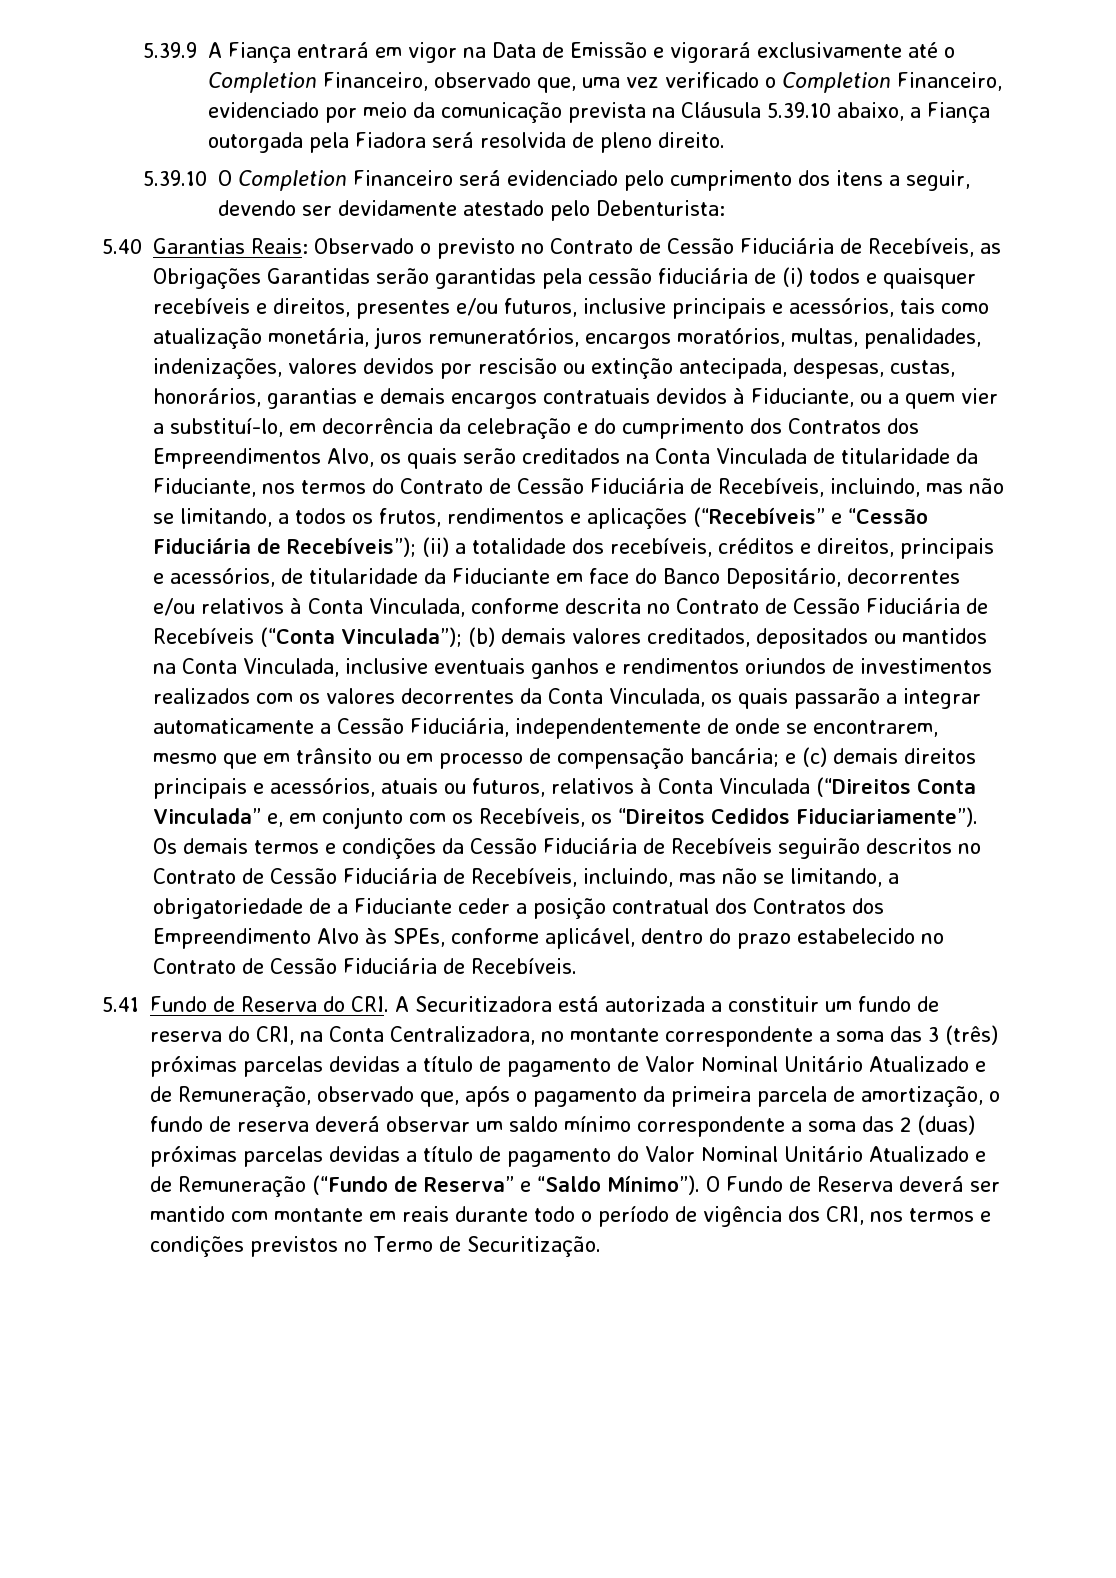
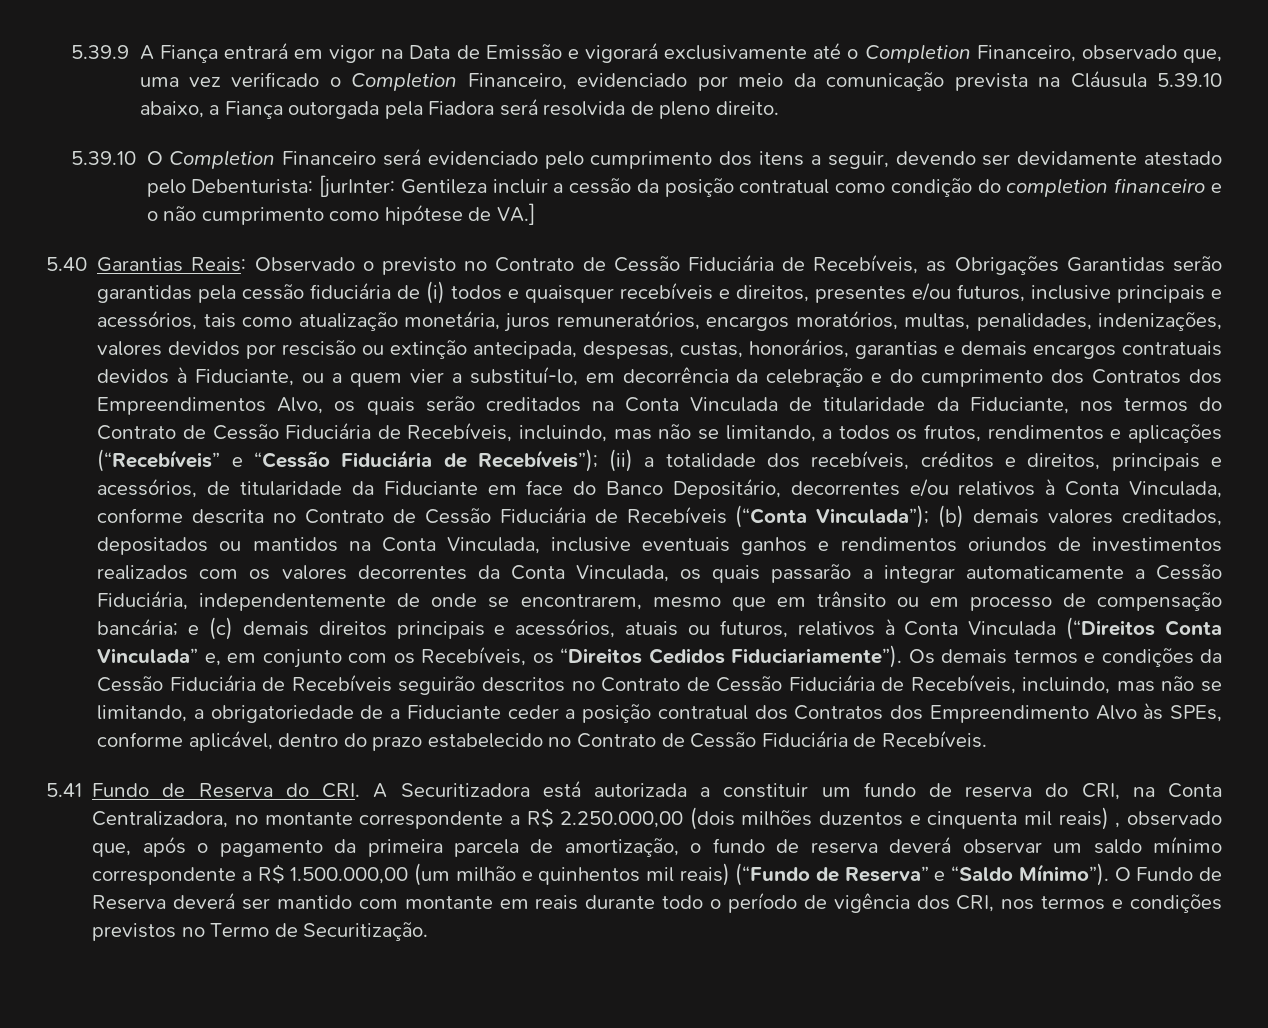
(726, 208) none -> [319,175,1223,198] [146,203,535,225] [jurInter: Gentileza incluir a cessão da posição contratual como condição do completion financeiro e o não cumprimento como hipótese de VA.]
[836,1025,998,1045] [150,1056,986,1077] [150,1086,311,1107] soma das 3 (três) próximas parcelas devidas a título de pagamento de Valor Nominal Unitário Atualizado e de Remuneração, -> [526,807,1121,830] R$ 2.250.000,00 (dois milhões duzentos e cinquenta mil reais) ,
[808,1115,975,1135] [150,1146,986,1167] [150,1176,306,1197] soma das 2 (duas) próximas parcelas devidas a título de pagamento do Valor Nominal Unitário Atualizado e de Remuneração -> [257,863,730,886] R$ 1.500.000,00 (um milhão e quinhentos mil reais)

